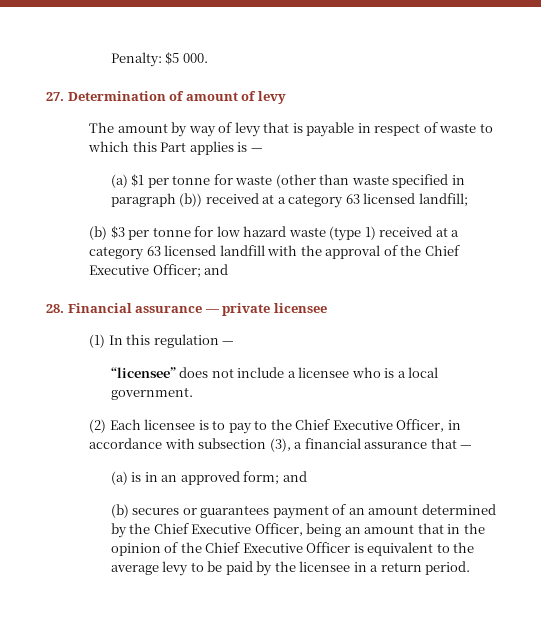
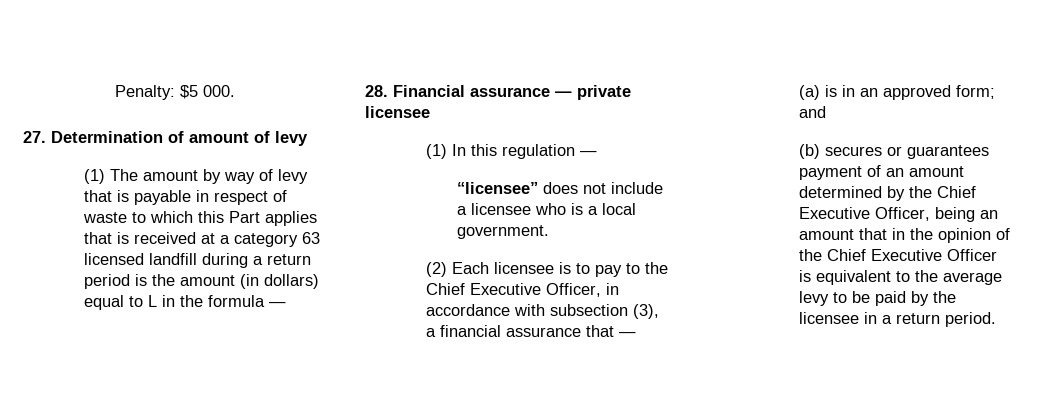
(286, 97) none -> [84,169,106,184] (1)
[237,142,263,152] [110,174,465,188] [110,193,468,208] [89,226,376,241] is — // (a) $1 per tonne for waste (other than waste specified in paragraph (b)) received at a category 63 licensed landfill; // (b) $3 per tonne for low hazard waste (type 1) -> [84,232,130,244] that is
[267,245,460,259] [89,264,229,278] with the approval of the Chief Executive Officer; and -> [202,253,312,268] [84,274,320,289] [84,295,287,310] during a return period is the amount (in dollars) equal to L in the formula —

